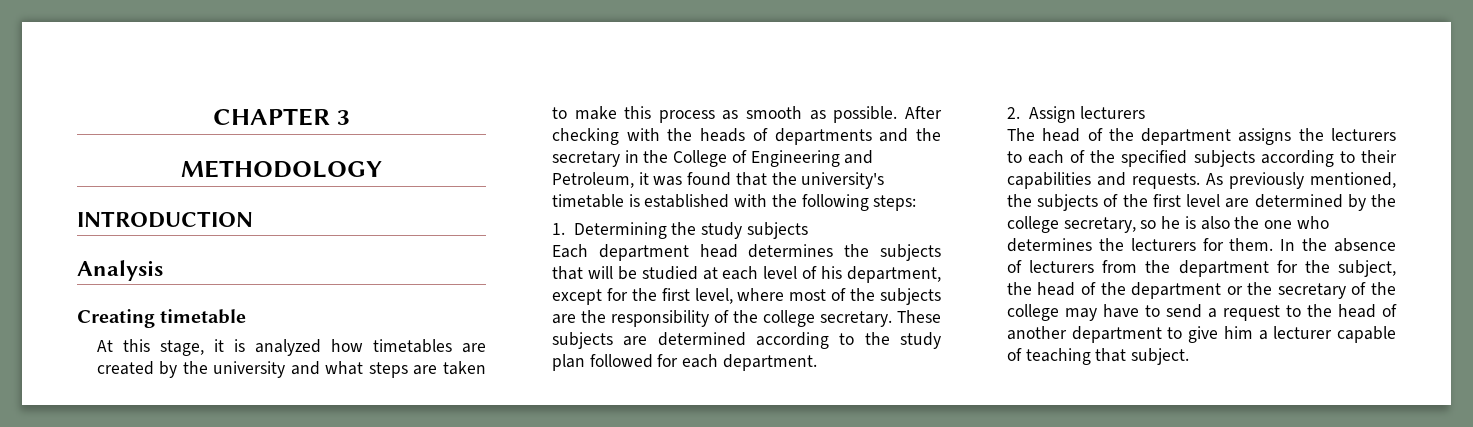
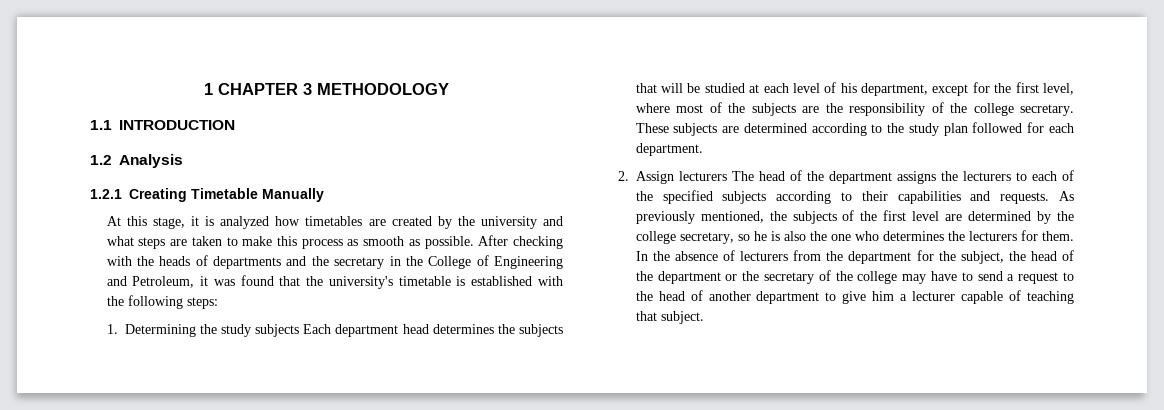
(213, 117) none -> [204,83,213,95] 1
(350, 117) // -> (312, 89) none
(382, 169) none -> [90,120,112,130] 1.1
(253, 219) none -> [90,155,112,165] 1.2
[77,309,247,328] Creating timetable -> [90,188,324,202] 1.2.1 Creating Timetable Manually
(808, 230) // -> (300, 330) none
(1146, 112) // -> (727, 176) none

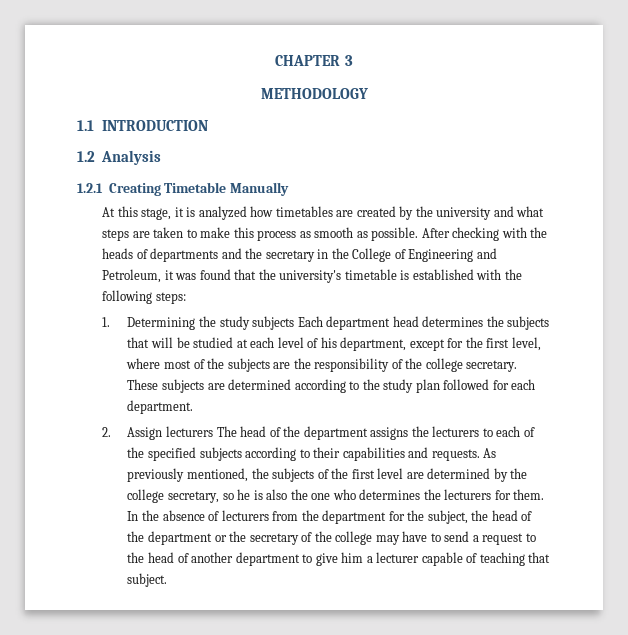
[204,83,213,95] 1 -> (275, 60) none
(312, 89) none -> (353, 60) //

